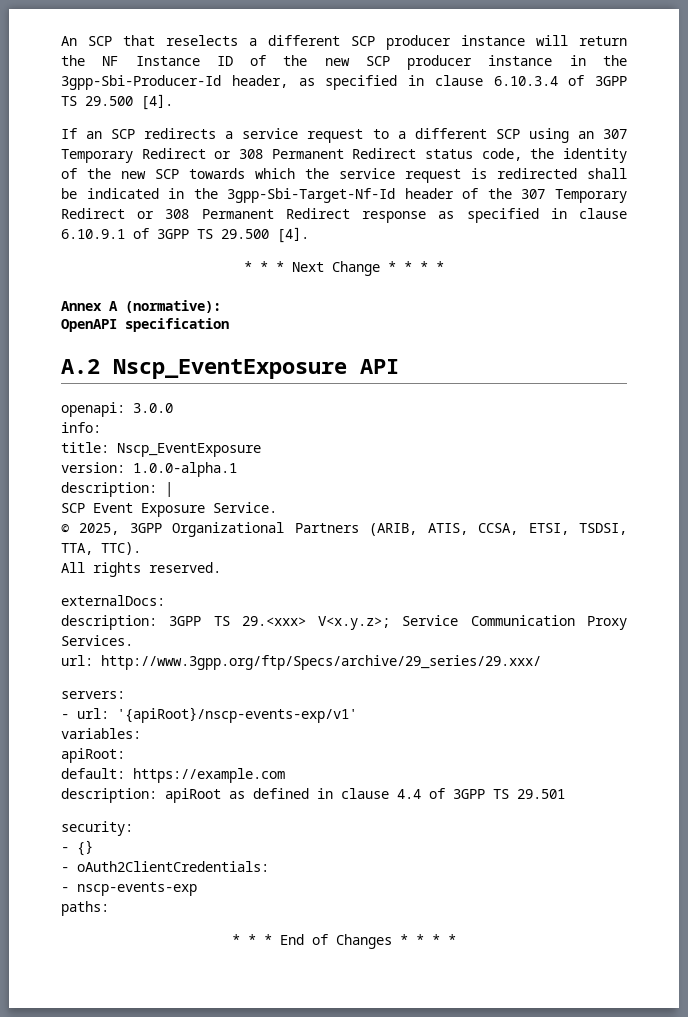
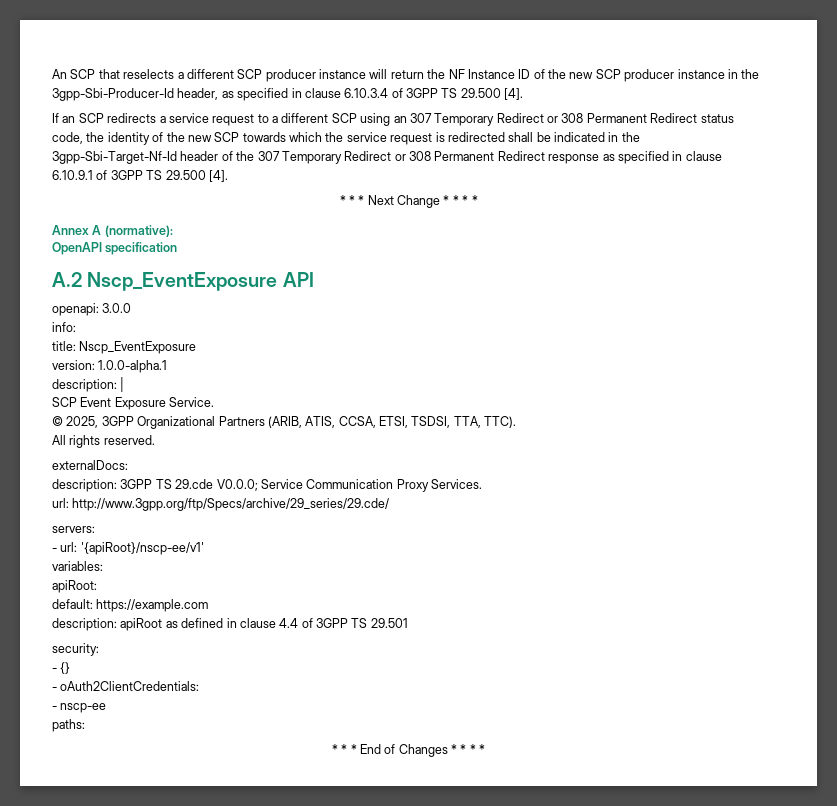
[241,616,391,630] 29.<xxx> V<x.y.z>; -> [175,479,258,491] 29.cde V0.0.0;
[101,655,541,670] http://www.3gpp.org/ftp/Specs/archive/29_series/29.xxx/ -> [72,498,390,511] http://www.3gpp.org/ftp/Specs/archive/29_series/29.cde/
[117,707,357,723] '{apiRoot}/nscp-events-exp/v1' -> [80,542,204,555] '{apiRoot}/nscp-ee/v1'
[77,882,197,896] nscp-events-exp -> [60,703,107,713] nscp-ee

